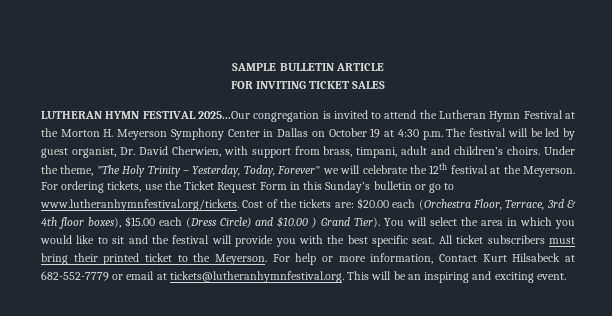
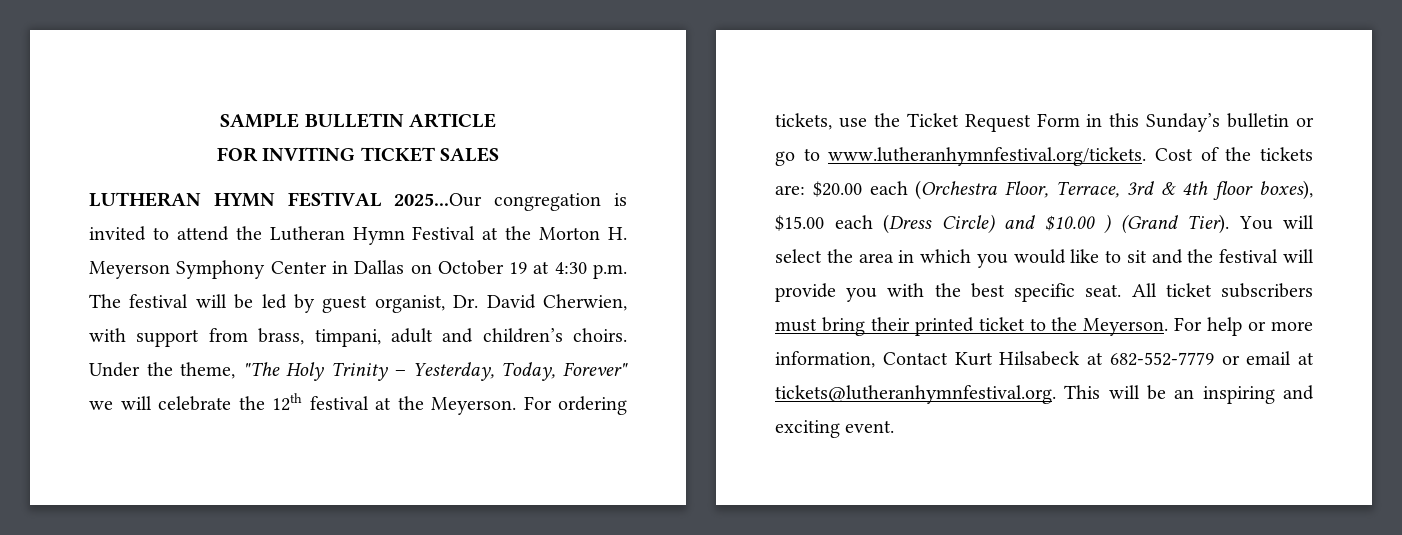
[320,217,350,226] Grand -> [1120,214,1178,234] (Grand

